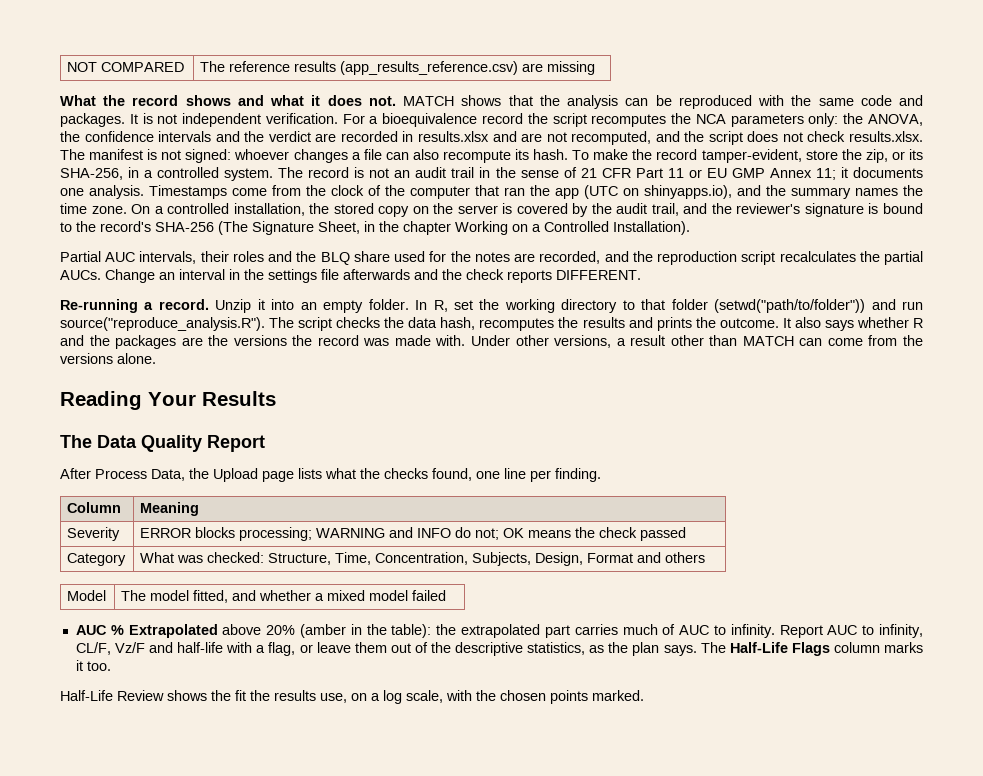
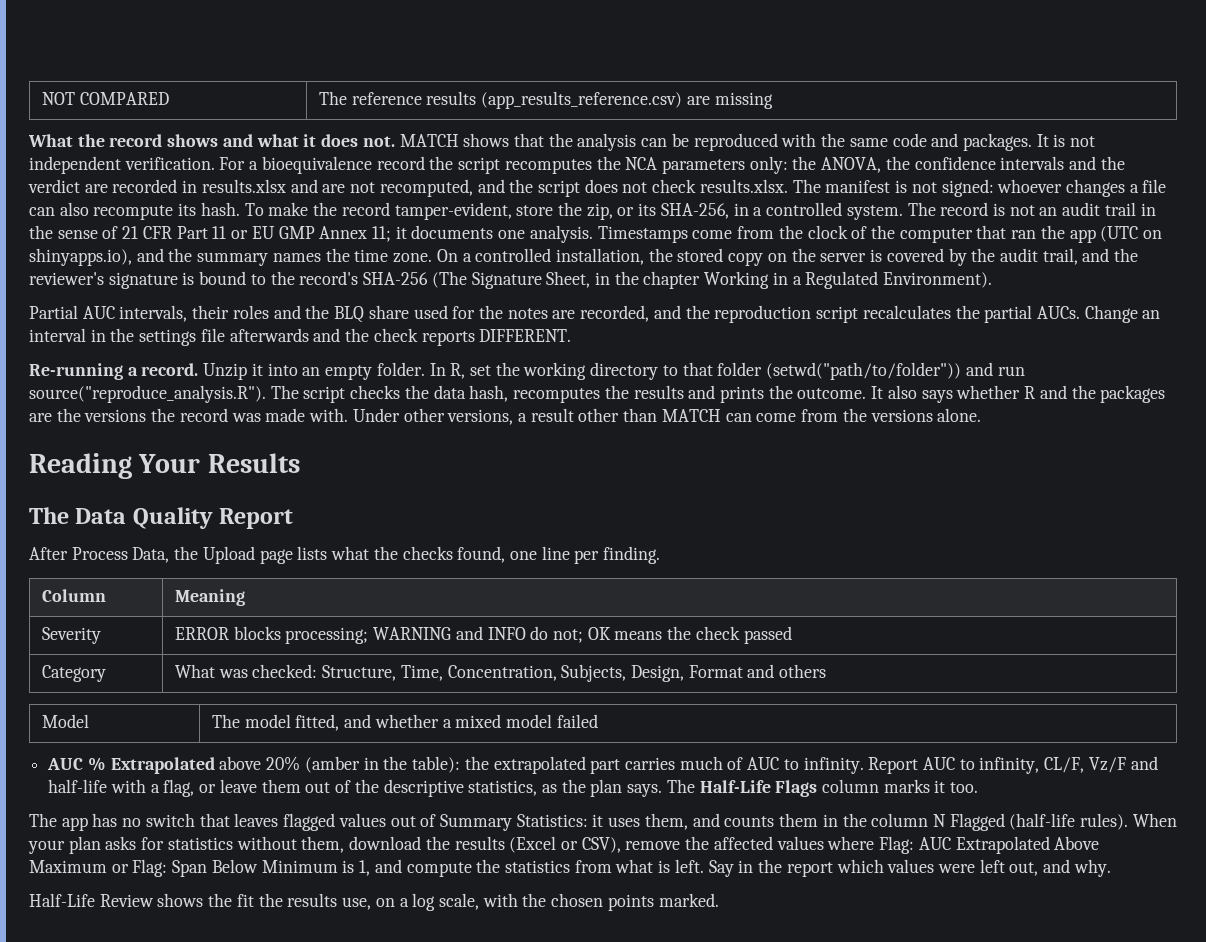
[512,221,690,235] on a Controlled Installation). -> [772,271,993,289] in a Regulated Environment).
(111, 666) none -> [29,813,1177,831] [28,836,1100,854] [29,859,1111,877] // The app has no switch that leaves flagged values out of Summary Statistics: it uses them, and counts them in the column N Flagged (half-life rules). When your plan asks for statistics without them, download the results (Excel or CSV), remove the affected values where Flag: AUC Extrapolated Above Maximum or Flag: Span Below Minimum is 1, and compute the statistics from what is left. Say in the report which values were left out, and why.

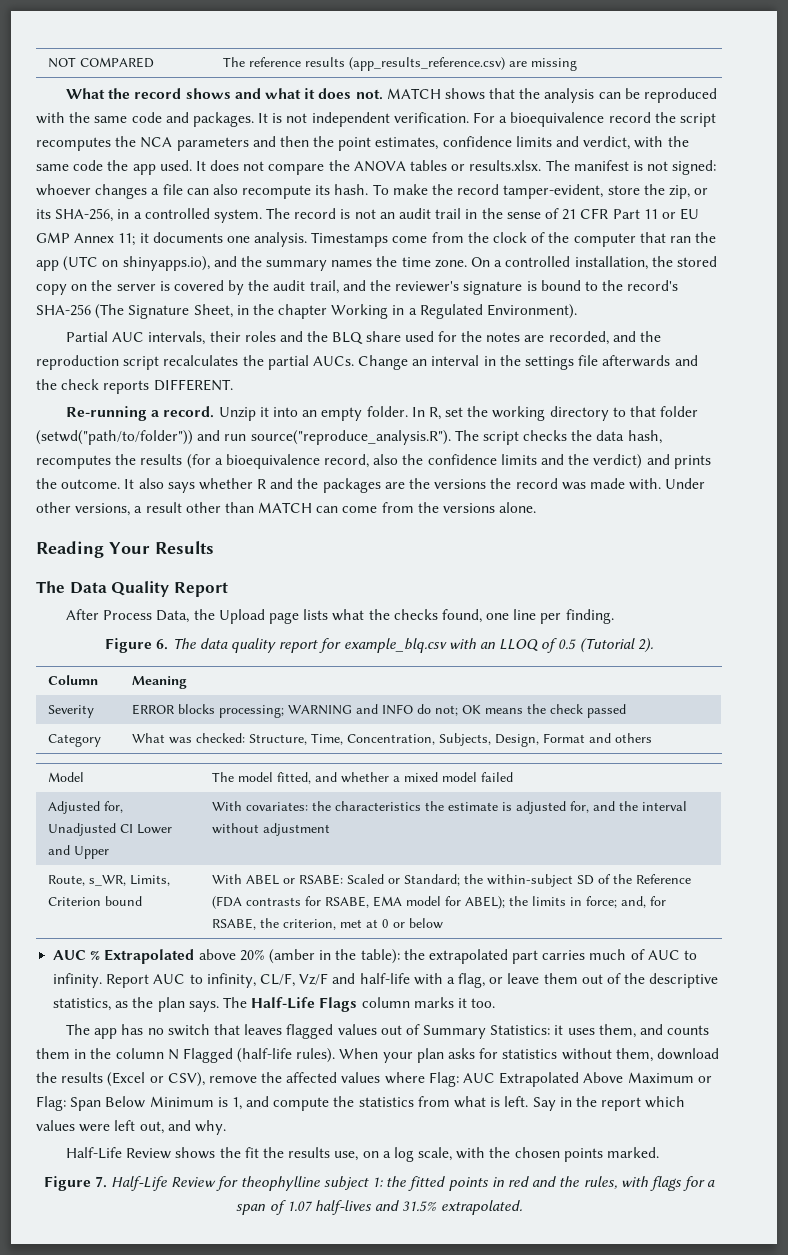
[749,156,1125,174] [28,179,697,197] only: the ANOVA, the confidence intervals and the verdict are recorded in results.xlsx and are not recomputed, and the script does not check -> [252,136,689,151] [36,160,466,175] and then the point estimates, confidence limits and verdict, with the same code the app used. It does not compare the ANOVA tables or
(684, 392) none -> [186,454,643,469] (for a bioequivalence record, also the confidence limits and the verdict)
(661, 555) none -> [105,638,653,653] // Figure 6. The data quality report for example_blq.csv with an LLOQ of 0.5 (Tutorial 2).
(598, 721) none -> [47,801,123,814] [47,823,172,836] [47,845,109,859] [211,801,687,814] [211,823,330,836] [47,875,170,886] [47,896,142,906] [211,874,691,887] [211,896,666,909] [211,918,443,930] // Adjusted for, Unadjusted CI Lower and Upper | With covariates: the characteristics the estimate is adjusted for, and the interval without adjustment // Route, s_WR, Limits, Criterion bound | With ABEL or RSABE: Scaled or Standard; the within-subject SD of the Reference (FDA contrasts for RSABE, EMA model for ABEL); the limits in force; and, for RSABE, the criterion, met at 0 or below
(719, 900) none -> [43,1176,716,1191] [236,1200,522,1215] // Figure 7. Half-Life Review for theophylline subject 1: the fitted points in red and the rules, with flags for a span of 1.07 half-lives and 31.5% extrapolated.

